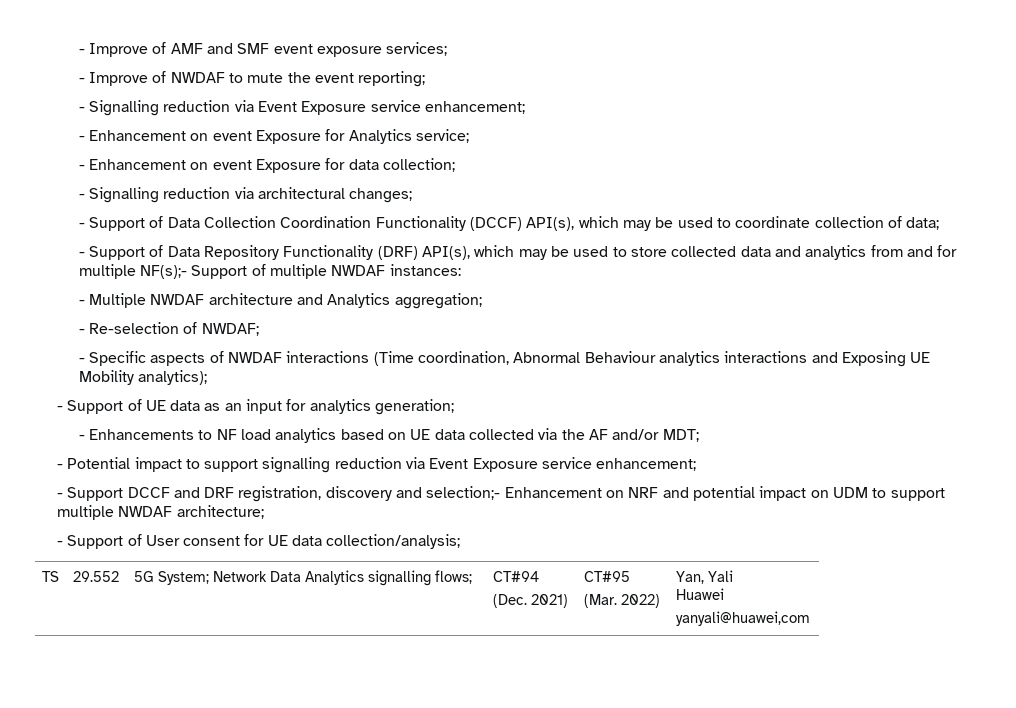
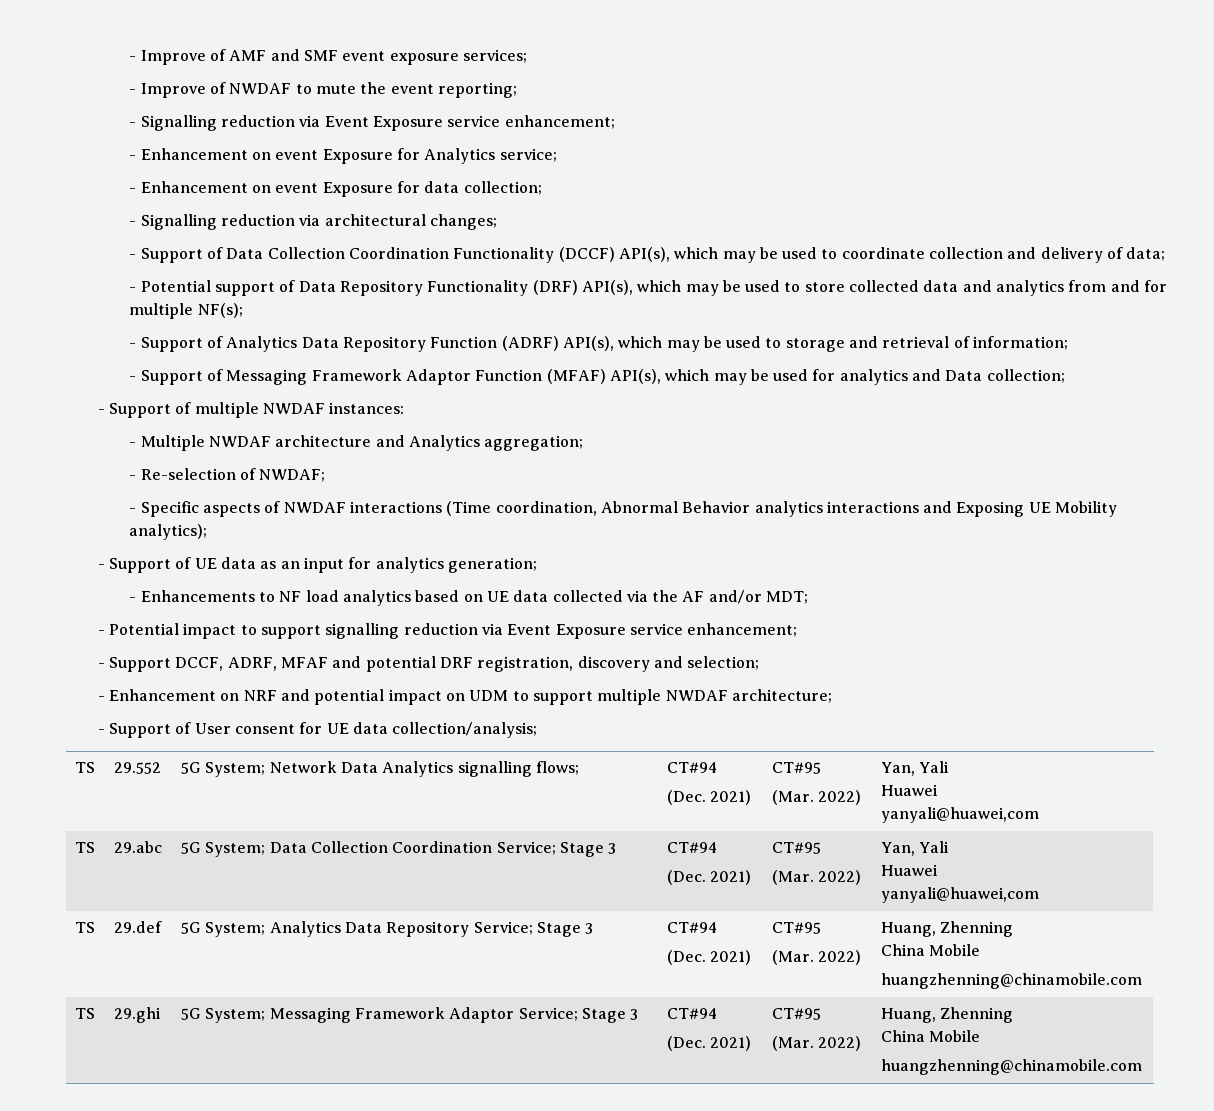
(884, 222) none -> [1007,247,1103,263] and delivery
[89,246,146,260] Support -> [140,280,275,296] Potential support
[140,265,188,279] NF(s);- -> [197,303,243,318] [129,336,1069,352] [129,369,1065,385] [97,409,105,414] NF(s); // - Support of Analytics Data Repository Function (ADRF) API(s), which may be used to storage and retrieval of information; // - Support of Messaging Framework Adaptor Function (MFAF) API(s), which may be used for analytics and Data collection; // -
[584,351,656,363] Behaviour -> [682,501,751,513] Behavior
[127,487,200,498] DCCF and -> [175,656,436,672] DCCF, ADRF, MFAF and potential
[426,486,501,500] selection;- -> [687,656,760,670] [97,696,105,701] selection; // -
(810, 618) none -> [75,842,96,853] [114,841,163,853] [181,841,617,857] [667,842,718,853] [667,870,752,885] [772,842,822,854] [772,870,862,885] [881,841,950,856] [881,864,939,876] [881,887,1040,903] [75,922,96,933] [114,921,163,933] [181,921,594,937] [667,922,718,933] [667,950,752,965] [772,922,822,934] [772,950,862,965] [881,921,1014,937] [881,944,981,956] [881,973,1143,989] [75,1008,96,1019] [114,1007,162,1023] [181,1007,639,1023] [667,1008,718,1019] [667,1036,752,1051] [772,1008,822,1020] [772,1036,862,1051] [881,1007,1014,1023] [881,1030,981,1042] [881,1059,1143,1075] // TS | 29.abc | 5G System; Data Collection Coordination Service; Stage 3 | CT#94 // (Dec. 2021) | CT#95 // (Mar. 2022) | Yan, Yali // Huawei // yanyali@huawei,com // TS | 29.def | 5G System; Analytics Data Repository Service; Stage 3 | CT#94 // (Dec. 2021) | CT#95 // (Mar. 2022) | Huang, Zhenning // China Mobile // huangzhenning@chinamobile.com // TS | 29.ghi | 5G System; Messaging Framework Adaptor Service; Stage 3 | CT#94 // (Dec. 2021) | CT#95 // (Mar. 2022) | Huang, Zhenning // China Mobile // huangzhenning@chinamobile.com

